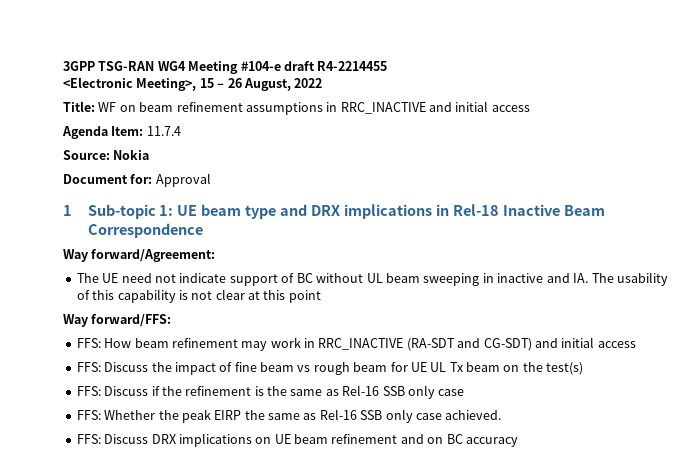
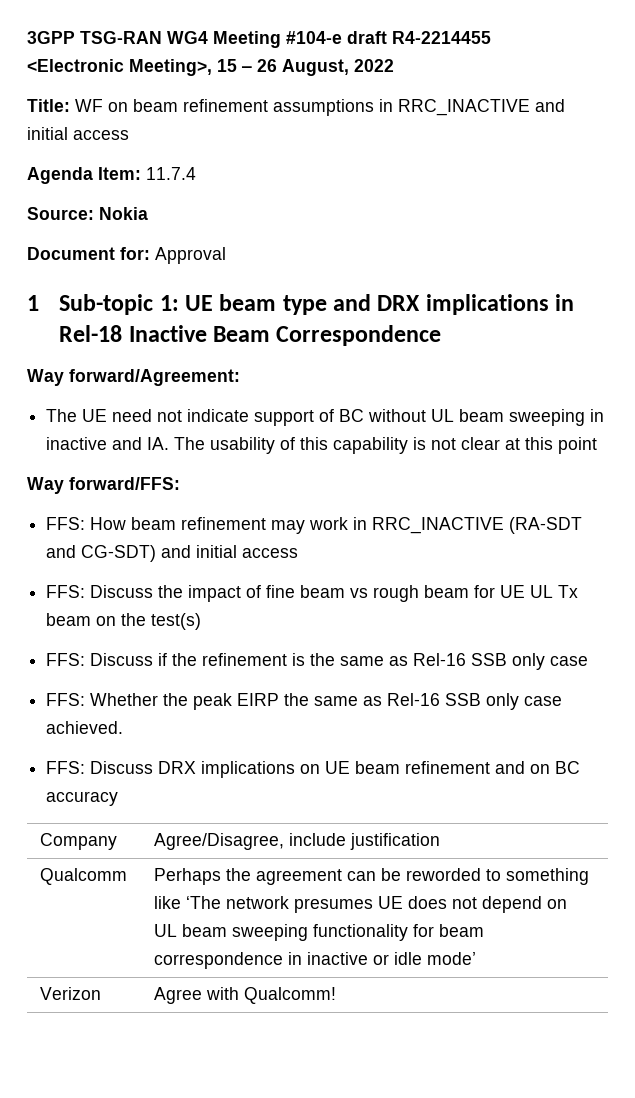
(518, 442) none -> [40,833,118,850] [154,833,441,850] [40,868,128,885] [154,868,590,885] [154,896,568,913] [154,924,485,941] [154,952,477,969] [40,987,102,1000] [154,987,337,1004] // Company | Agree/Disagree, include justification // Qualcomm | Perhaps the agreement can be reworded to something like ‘The network presumes UE does not depend on UL beam sweeping functionality for beam correspondence in inactive or idle mode’ // Verizon | Agree with Qualcomm!

